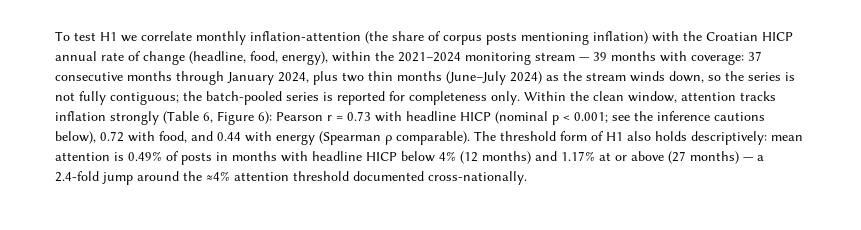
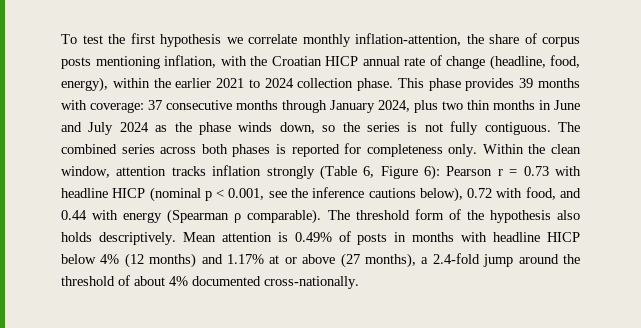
[100,32,117,41] H1 -> [108,33,221,47] the first hypothesis
[250,31,388,44] inflation-attention (the -> [355,33,484,46] inflation-attention, the
[593,31,648,44] inflation) -> [164,55,216,68] inflation,
[398,52,589,65] 2021–2024 monitoring stream — -> [175,78,515,91] earlier 2021 to 2024 collection phase. This phase provides
[446,71,542,85] (June–July 2024) -> [539,100,580,110] [61,122,149,135] in June and July 2024
[586,72,626,81] stream -> [199,122,232,135] phase
[110,91,319,105] contiguous; the batch-pooled series -> [484,122,580,135] [61,144,271,157] contiguous. The combined series across both phases
[574,112,608,123] 0.001; -> [228,188,265,200] 0.001,
[606,131,803,145] H1 also holds descriptively: mean -> [466,210,580,223] [61,232,216,245] the hypothesis also holds descriptively. Mean
[690,151,753,164] months) — -> [365,253,416,268] months),
[206,171,349,181] ≈4% attention threshold -> [61,275,188,286] threshold of about 4%

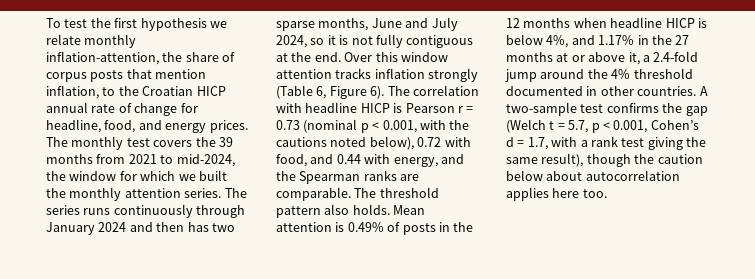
[248,34,297,44] correlate -> [46,34,81,45] relate
[95,55,247,69] mentioning inflation, with -> [126,69,207,79] [46,85,116,99] that mention inflation, to
[489,55,580,70] [61,77,580,92] [61,100,580,113] [61,121,580,135] [61,143,581,157] [61,166,110,178] (headline, food, energy), within the earlier 2021 to 2024 collection phase. This phase provides 39 months with coverage: 37 consecutive months through January 2024, plus two thin months in June and July 2024 as the phase winds down, so the series is not fully contiguous. The combined series across both phases is reported for completeness only. Within the clean window, -> [180,103,198,113] [46,119,248,133] [46,136,233,150] [46,154,235,167] [46,170,227,181] [46,187,247,201] [46,204,246,218] [46,222,235,235] [276,17,458,31] [276,34,474,48] [276,52,448,62] for headline, food, and energy prices. The monthly test covers the 39 months from 2021 to mid-2024, the window for which we built the monthly attention series. The series runs continuously through January 2024 and then has two sparse months, June and July 2024, so it is not fully contiguous at the end. Over this window
[424,165,441,180] 6): -> [370,85,479,99] [276,102,403,113] 6). The correlation with headline HICP is
[554,166,581,176] [61,188,146,198] with headline HICP -> (300, 125) none
[268,187,416,198] see the inference cautions -> [419,120,470,130] [276,137,367,147] with the cautions noted
[123,209,580,224] [61,232,176,245] energy (Spearman ρ comparable). The threshold form of the hypothesis also holds descriptively. -> [393,154,464,167] [276,170,420,184] [276,187,439,201] [276,204,390,218] energy, and the Spearman ranks are comparable. The threshold pattern also holds.
[412,232,580,242] [61,253,264,268] months with headline HICP below 4% (12 months) and 1.17% -> [453,222,474,232] [506,17,707,28] [506,34,690,48] [506,52,553,62] the 12 months when headline HICP is below 4%, and 1.17% in the 27 months
[340,253,416,268] (27 months), -> [628,52,640,65] it,
[61,275,359,289] threshold of about 4% documented cross-nationally. -> [611,68,693,79] [506,86,708,96] [506,102,708,116] [506,119,699,133] [506,136,706,150] [506,153,703,167] [506,170,680,181] [506,187,607,201] 4% threshold documented in other countries. A two-sample test confirms the gap (Welch t = 5.7, p < 0.001, Cohen’s d = 1.7, with a rank test giving the same result), though the caution below about autocorrelation applies here too.

